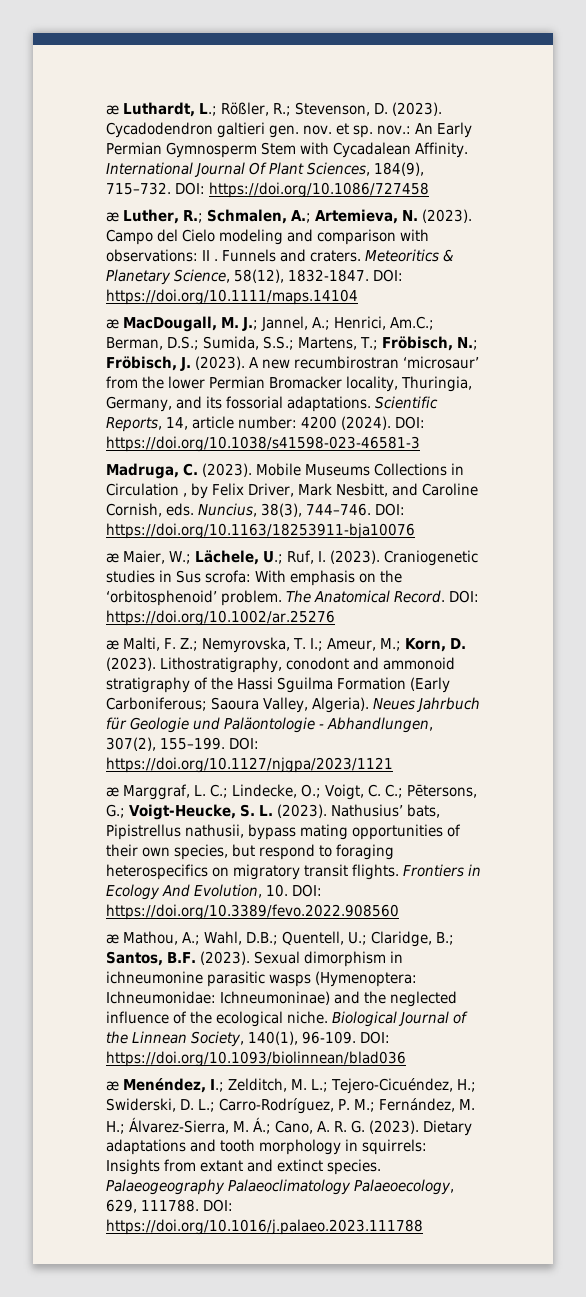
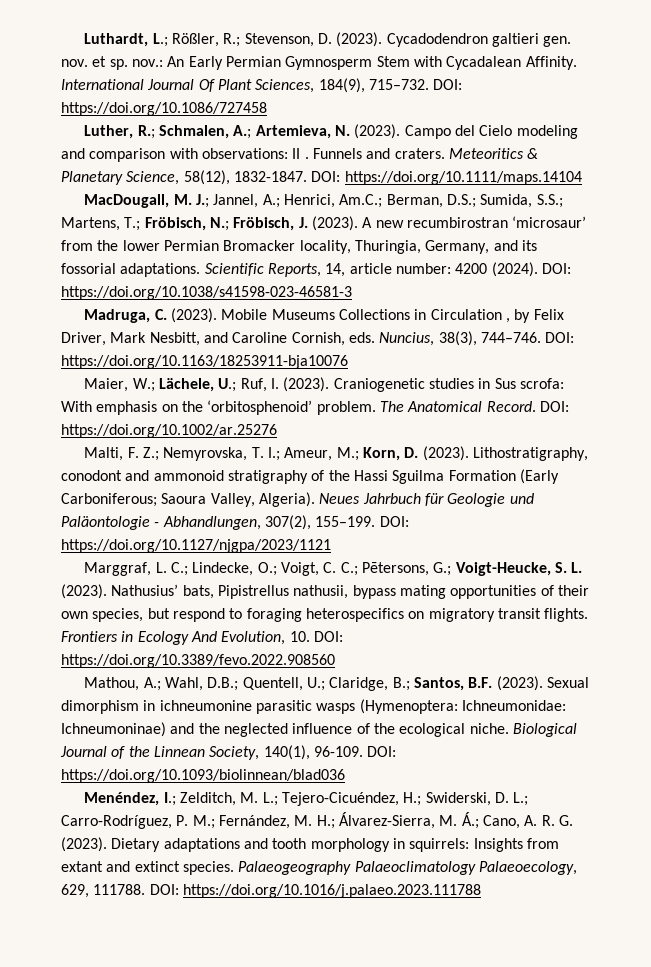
[106,105,119,115] æ -> (84, 40) none
[106,212,119,222] æ -> (267, 109) none
[106,319,119,329] æ -> (582, 178) none
[106,553,119,563] æ -> (348, 362) none
[106,640,119,650] æ -> (277, 431) none
[106,787,119,797] æ -> (331, 546) none
[106,934,119,944] æ -> (335, 661) none
[106,1081,119,1091] æ -> (345, 776) none

